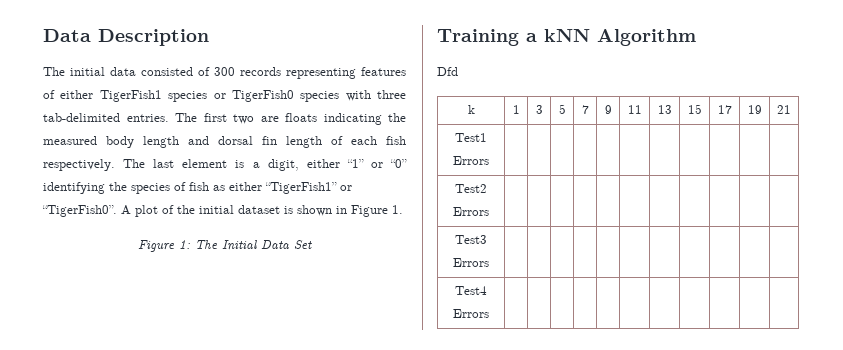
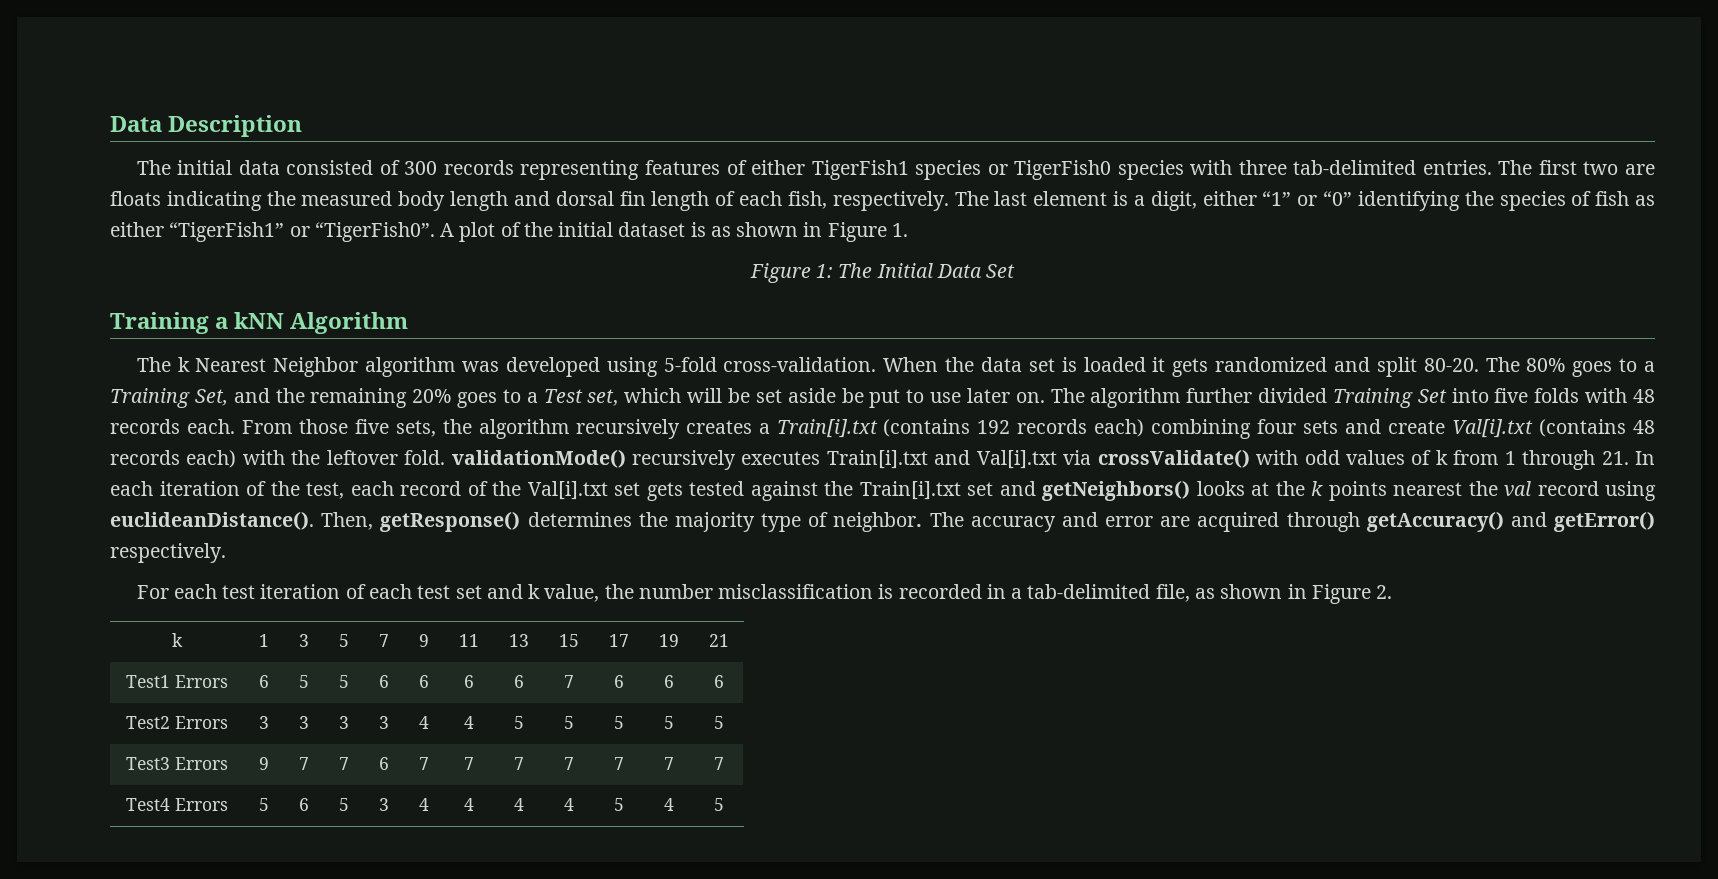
[386,136,406,145] fish -> [787,191,827,209] fish,
(293, 210) none -> [710,226,731,237] as
[437,67,458,76] Dfd -> [136,357,1656,377] [110,388,1655,408] [110,419,1655,439] [110,449,1656,470] [110,480,1656,501] [110,511,1655,532] [110,543,226,563] [136,584,1393,604] The k Nearest Neighbor algorithm was developed using 5-fold cross-validation. When the data set is loaded it gets randomized and split 80-20. The 80% goes to a Training Set, and the remaining 20% goes to a Test set, which will be set aside be put to use later on. The algorithm further divided Training Set into five folds with 48 records each. From those five sets, the algorithm recursively creates a Train[i].txt (contains 192 records each) combining four sets and create Val[i].txt (contains 48 records each) with the leftover fold. validationMode() recursively executes Train[i].txt and Val[i].txt via crossValidate() with odd values of k from 1 through 21. In each iteration of the test, each record of the Val[i].txt set gets tested against the Train[i].txt set and getNeighbors() looks at the k points nearest the val record using euclideanDistance(). Then, getResponse() determines the majority type of neighbor. The accuracy and error are acquired through getAccuracy() and getError() respectively. // For each test iteration of each test set and k value, the number misclassification is recorded in a tab-delimited file, as shown in Figure 2.
[455,184,487,193] [453,207,489,216] [455,235,487,244] [453,258,489,267] [455,286,487,295] [453,309,489,318] | | | | | | | | | | // Test2 Errors | | | | | | | | | | | // Test3 Errors | | | | | | | | | | | // Test4 Errors | | | | | | | | | | | -> [258,675,269,688] [298,675,309,688] [338,675,349,688] [378,675,389,688] [418,675,429,688] [463,675,474,688] [513,675,524,688] [563,675,574,688] [613,675,624,688] [663,675,674,688] [713,675,724,688] [126,716,228,729] [258,716,269,729] [298,716,309,729] [338,716,349,729] [378,716,389,729] [418,716,429,729] [463,716,474,729] [513,716,524,729] [563,716,574,729] [613,716,624,729] [663,716,674,729] [713,716,724,729] [126,757,228,770] [258,757,269,770] [298,757,309,770] [338,757,349,770] [378,757,389,770] [418,757,429,770] [463,757,474,770] [513,757,524,770] [563,757,574,770] [613,757,624,770] [663,757,674,770] [713,757,724,770] [126,798,228,811] [258,798,269,811] [298,798,309,811] [338,798,349,811] [378,798,389,811] [418,798,429,811] [463,798,474,811] [513,798,524,811] [563,798,574,811] [613,798,624,811] [663,798,674,811] [713,798,724,811] 6 | 5 | 5 | 6 | 6 | 6 | 6 | 7 | 6 | 6 | 6 // Test2 Errors | 3 | 3 | 3 | 3 | 4 | 4 | 5 | 5 | 5 | 5 | 5 // Test3 Errors | 9 | 7 | 7 | 6 | 7 | 7 | 7 | 7 | 7 | 7 | 7 // Test4 Errors | 5 | 6 | 5 | 3 | 4 | 4 | 4 | 4 | 5 | 4 | 5

